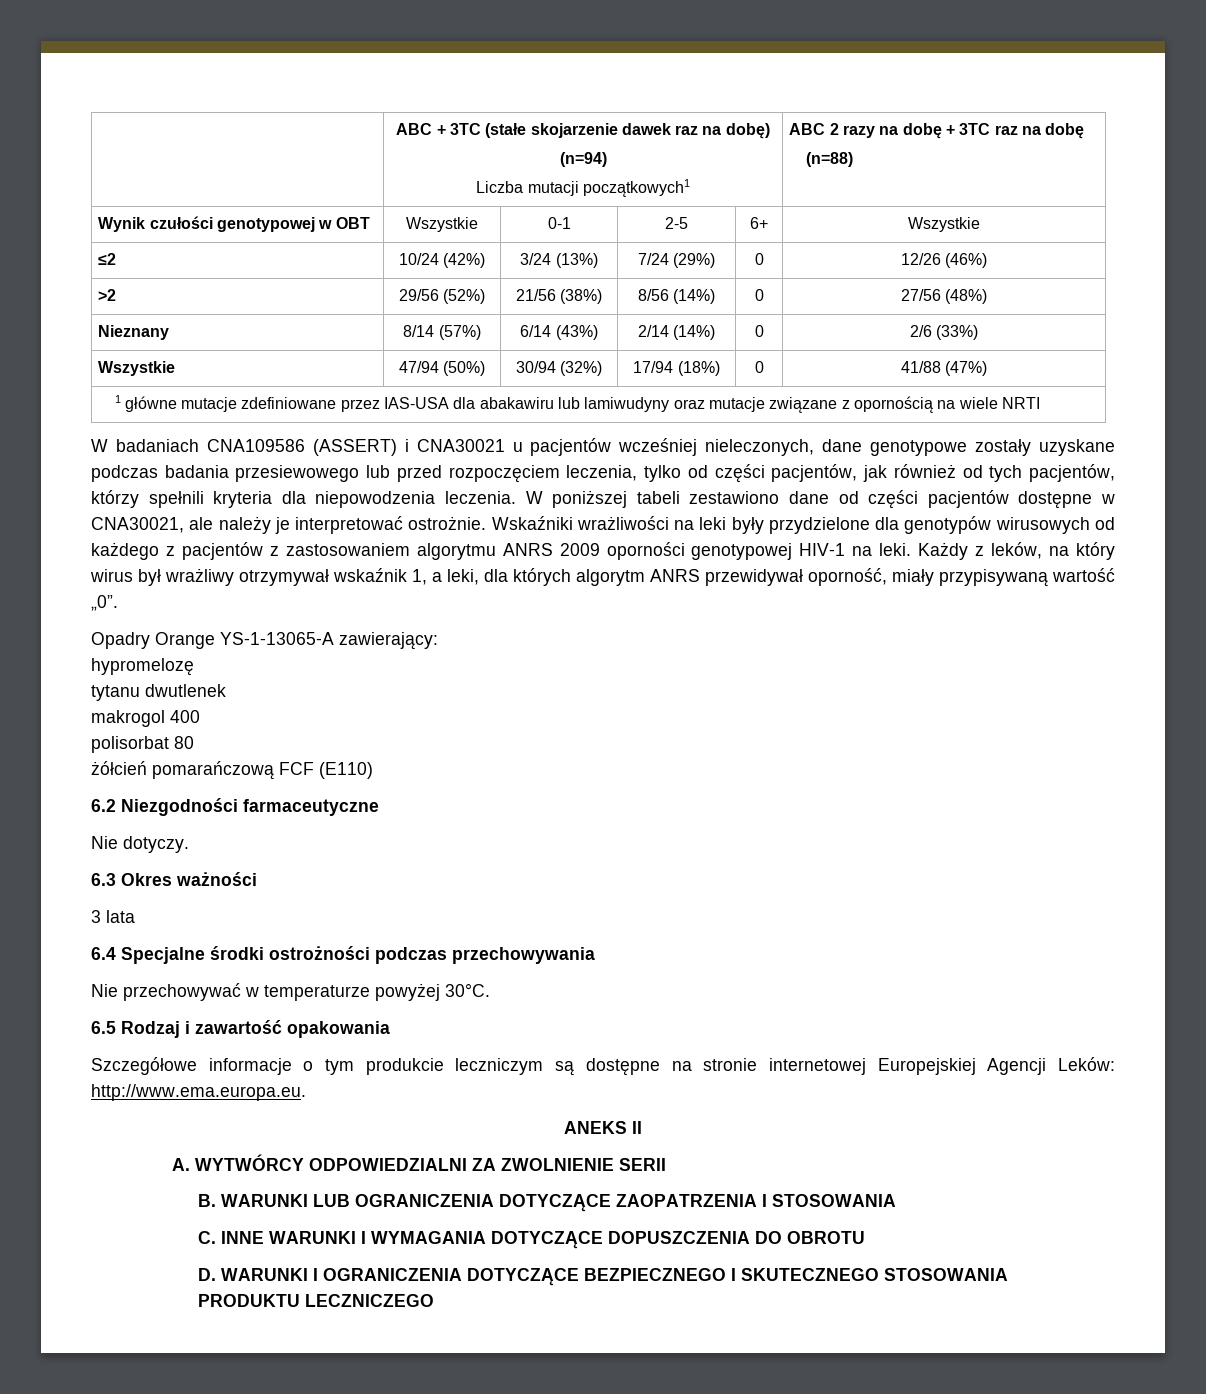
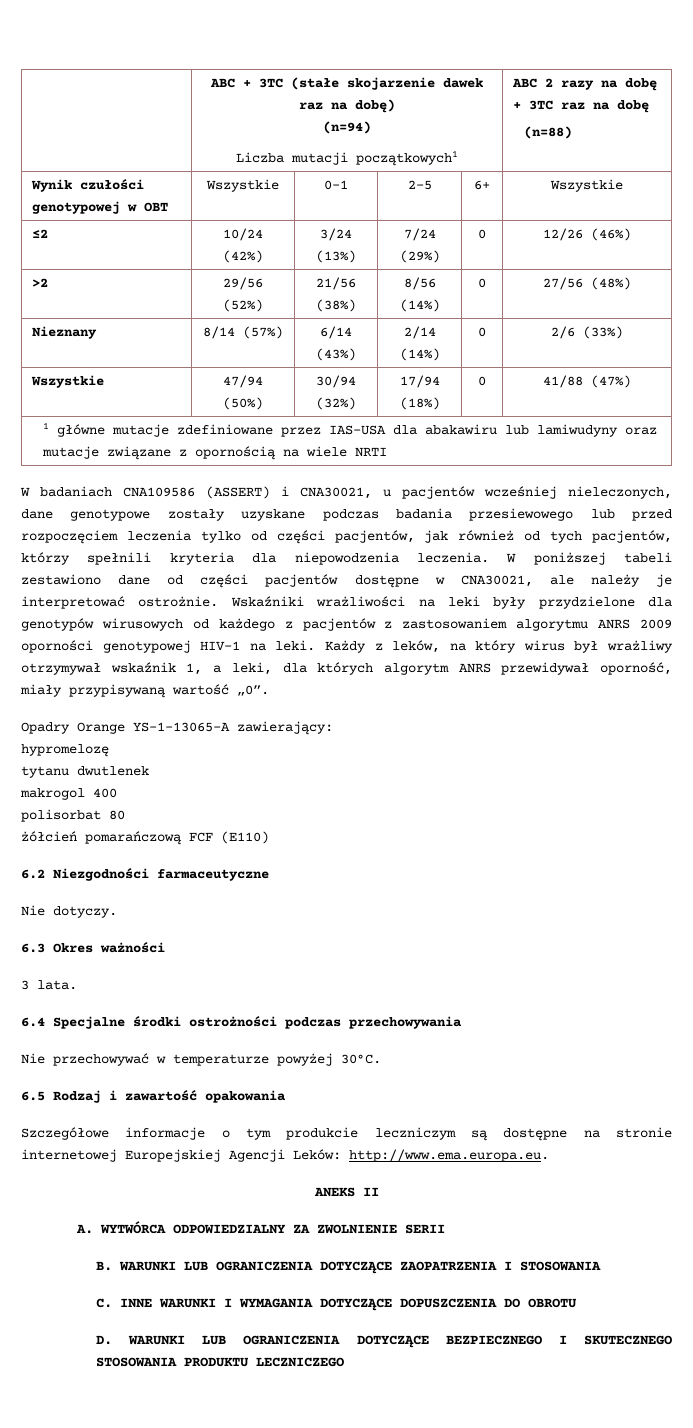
[416,439,505,452] CNA30021 -> [300,487,372,499] CNA30021,
[566,465,638,481] leczenia, -> [126,530,191,541] leczenia
[106,910,135,923] lata -> [37,980,77,990] lata.
[194,1154,467,1171] WYTWÓRCY ODPOWIEDZIALNI -> [100,1221,287,1234] WYTWÓRCA ODPOWIEDZIALNY
[313,1268,319,1281] I -> [202,1335,227,1345] LUB

